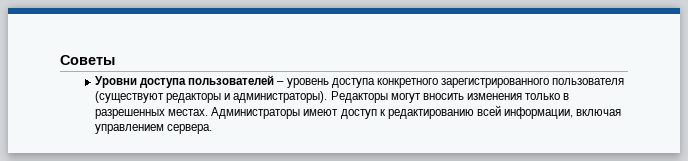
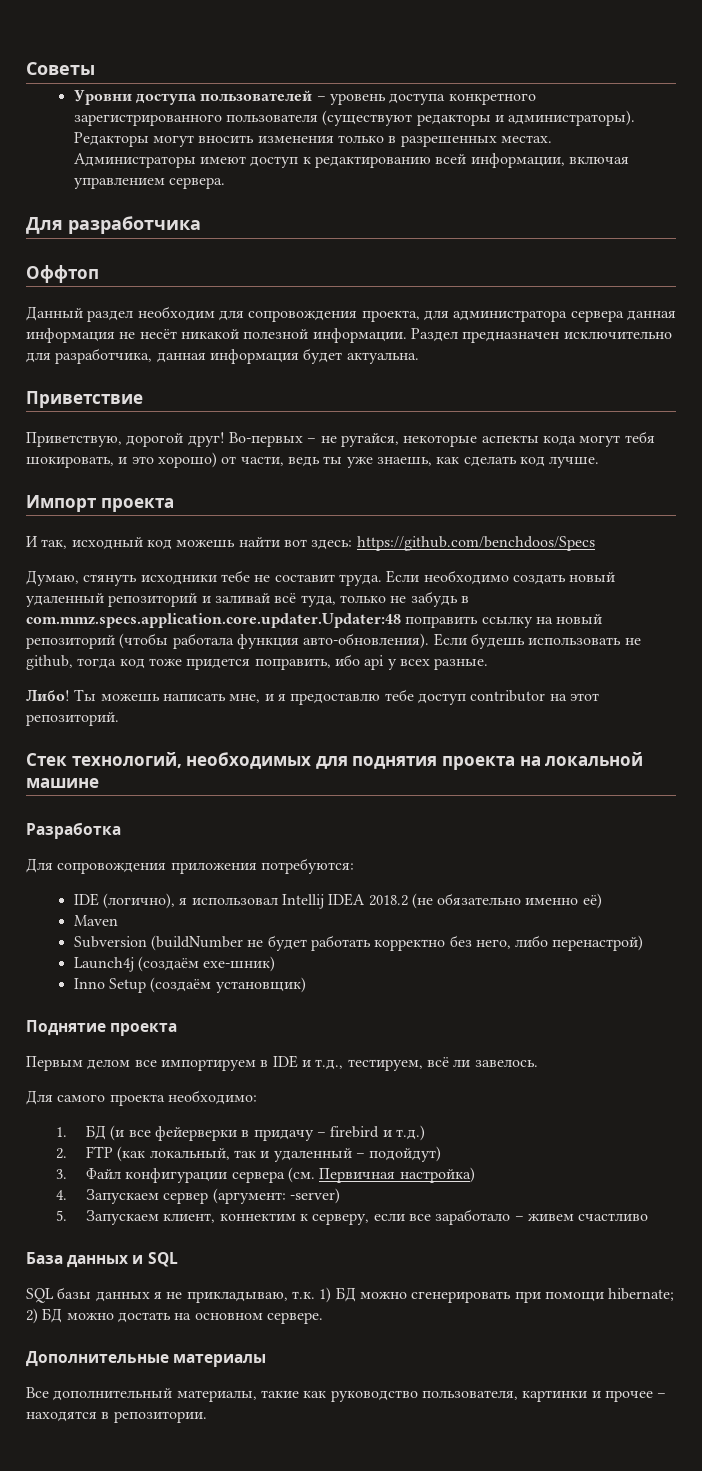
(213, 129) none -> [26,216,201,234] [26,265,99,283] [26,306,676,322] [26,328,672,343] [26,348,419,364] [26,391,143,408] [26,431,655,447] [26,452,600,468] [26,495,174,512] [26,536,595,551] [26,570,616,586] [26,591,469,607] [26,613,603,628] [26,633,641,649] [26,654,489,670] [26,689,599,705] [26,712,119,726] [26,752,644,770] [26,778,99,788] [26,822,121,839] [26,858,354,874] [73,893,602,909] [73,915,118,926] [73,935,644,951] [73,956,276,972] [73,977,306,993] [26,1020,178,1036] [26,1055,538,1071] [26,1090,257,1106] [55,1125,425,1141] [55,1146,442,1162] [55,1167,475,1183] [55,1188,340,1204] [55,1209,649,1225] [26,1252,178,1268] [26,1287,675,1303] [26,1308,323,1324] [26,1351,267,1367] [26,1387,667,1402] [26,1411,207,1423] // Для разработчика // Оффтоп // Данный раздел необходим для сопровождения проекта, для администратора сервера данная информация не несёт никакой полезной информации. Раздел предназначен исключительно для разработчика, данная информация будет актуальна. // Приветствие // Приветствую, дорогой друг! Во-первых – не ругайся, некоторые аспекты кода могут тебя шокировать, и это хорошо) от части, ведь ты уже знаешь, как сделать код лучше. // Импорт проекта // И так, исходный код можешь найти вот здесь: https://github.com/benchdoos/Specs // Думаю, стянуть исходники тебе не составит труда. Если необходимо создать новый удаленный репозиторий и заливай всё туда, только не забудь в com.mmz.specs.application.core.updater.Updater:48 поправить ссылку на новый репозиторий (чтобы работала функция авто-обновления). Если будешь использовать не github, тогда код тоже придется поправить, ибо api у всех разные. // Либо! Ты можешь написать мне, и я предоставлю тебе доступ contributor на этот репозиторий. // Стек технологий, необходимых для поднятия проекта на локальной машине // Разработка // Для сопровождения приложения потребуются: // IDE (логично), я использовал Intellij IDEA 2018.2 (не обязательно именно её) // Maven // Subversion (buildNumber не будет работать корректно без него, либо перенастрой) // Launch4j (создаём exe-шник) // Inno Setup (создаём установщик) // Поднятие проекта // Первым делом все импортируем в IDE и т.д., тестируем, всё ли завелось. // Для самого проекта необходимо: // 1. БД (и все фейерверки в придачу – firebird и т.д.) // 2. FTP (как локальный, так и удаленный – подойдут) // 3. Файл конфигурации сервера (см. Первичная настройка) // 4. Запускаем сервер (аргумент: -server) // 5. Запускаем клиент, коннектим к серверу, если все заработало – живем счастливо // База данных и SQL // SQL базы данных я не прикладываю, т.к. 1) БД можно сгенерировать при помощи hibernate; 2) БД можно достать на основном сервере. // Дополнительные материалы // Все дополнительный материалы, такие как руководство пользователя, картинки и прочее – находятся в репозитории.

